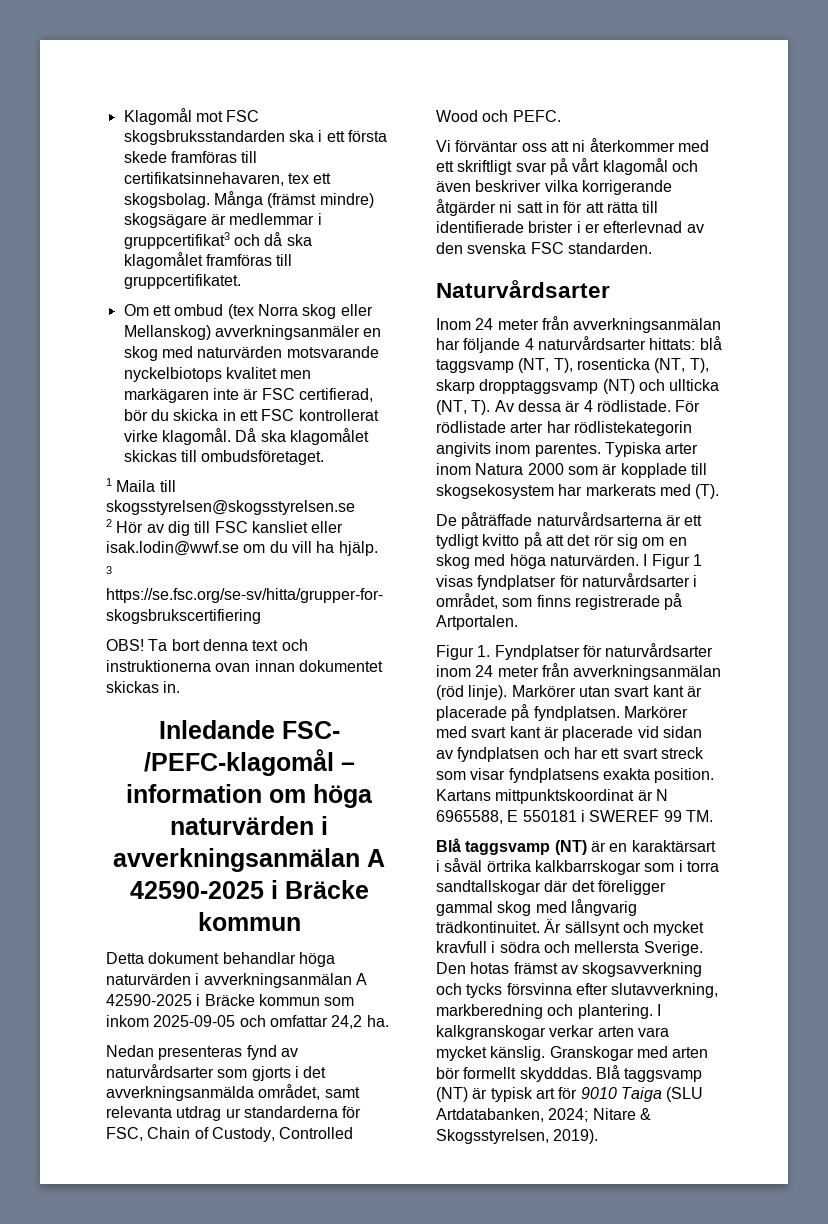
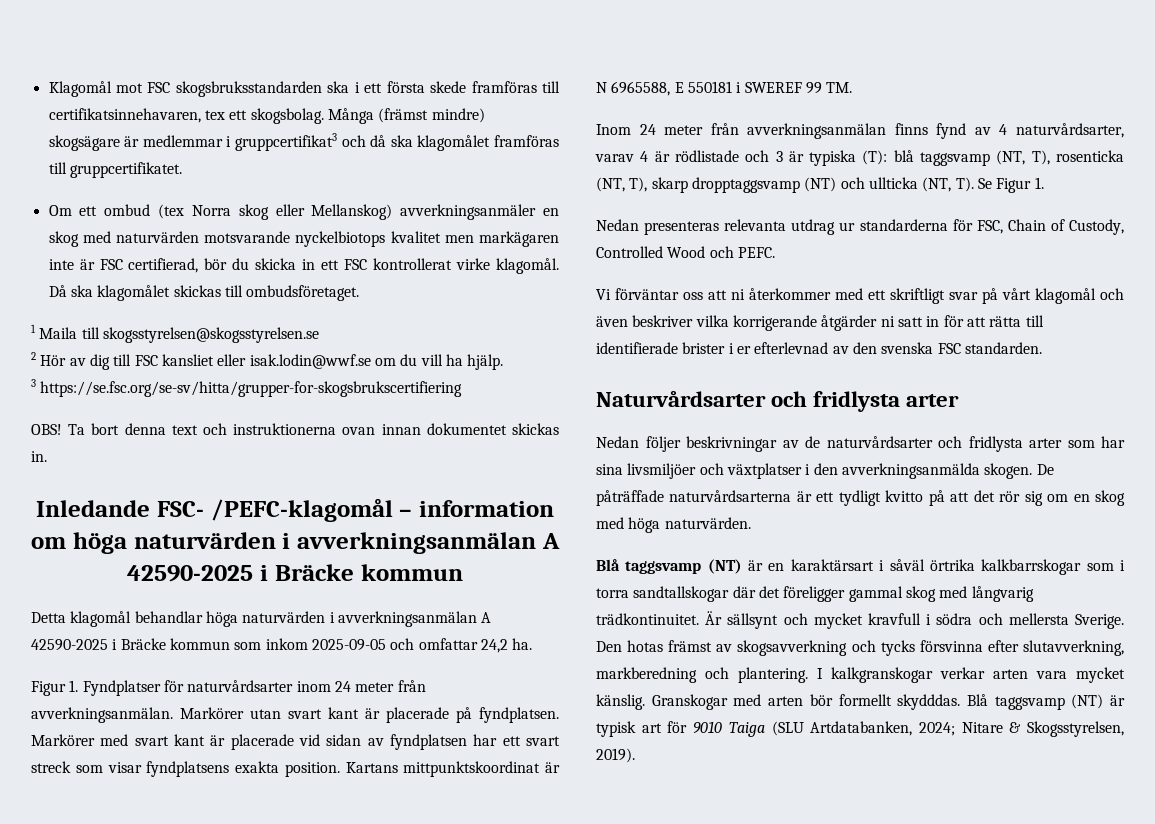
[148,952,220,964] dokument -> [70,611,132,627] klagomål
[106,1045,298,1060] [106,1064,327,1081] [106,1084,360,1101] Nedan presenteras fynd av naturvårdsarter som gjorts i det avverkningsanmälda området, samt -> [31,680,426,696] [31,707,559,723] [31,734,560,750] [31,761,560,777] [596,81,853,96] [596,123,1124,139] [595,150,1124,166] [596,177,1044,193] [596,219,720,235] Figur 1. Fyndplatser för naturvårdsarter inom 24 meter från avverkningsanmälan. Markörer utan svart kant är placerade på fyndplatsen. Markörer med svart kant är placerade vid sidan av fyndplatsen har ett svart streck som visar fyndplatsens exakta position. Kartans mittpunktskoordinat är N 6965588, E 550181 i SWEREF 99 TM. // Inom 24 meter från avverkningsanmälan finns fynd av 4 naturvårdsarter, varav 4 är rödlistade och 3 är typiska (T): blå taggsvamp (NT, T), rosenticka (NT, T), skarp dropptaggsvamp (NT) och ullticka (NT, T). Se Figur 1. // Nedan presenteras
[436,316,722,333] [436,336,722,353] [436,358,709,373] [436,379,720,394] [436,400,701,415] [436,421,692,436] [436,442,699,457] [436,463,707,478] [436,484,720,499] // Inom 24 meter från avverkningsanmälan har följande 4 naturvårdsarter hittats: blå taggsvamp (NT, T), rosenticka (NT, T), skarp dropptaggsvamp (NT) och ullticka (NT, T). Av dessa är 4 rödlistade. För rödlistade arter har rödlistekategorin angivits inom parentes. Typiska arter inom Natura 2000 som är kopplade till skogsekosystem har markerats med (T). // -> [771,391,960,412] [596,436,1125,452] [596,463,1033,479] och fridlysta arter // Nedan följer beskrivningar av de naturvårdsarter och fridlysta arter som har sina livsmiljöer och växtplatser i den avverkningsanmälda skogen.
[643,554,702,569] [436,573,698,590] [436,593,683,610] [436,615,518,630] [436,643,714,660] [436,663,722,680] [436,685,702,700] [436,704,688,721] [436,726,702,741] [436,747,704,762] [436,768,715,783] [436,789,668,804] [436,810,713,824] I Figur 1 visas fyndplatser för naturvårdsarter i området, som finns registrerade på Artportalen. // Figur 1. Fyndplatser för naturvårdsarter inom 24 meter från avverkningsanmälan (röd linje). Markörer utan svart kant är placerade på fyndplatsen. Markörer med svart kant är placerade vid sidan av fyndplatsen och har ett svart streck som visar fyndplatsens exakta position. Kartans mittpunktskoordinat är N 6965588, E 550181 i SWEREF 99 TM. -> (751, 523) none

